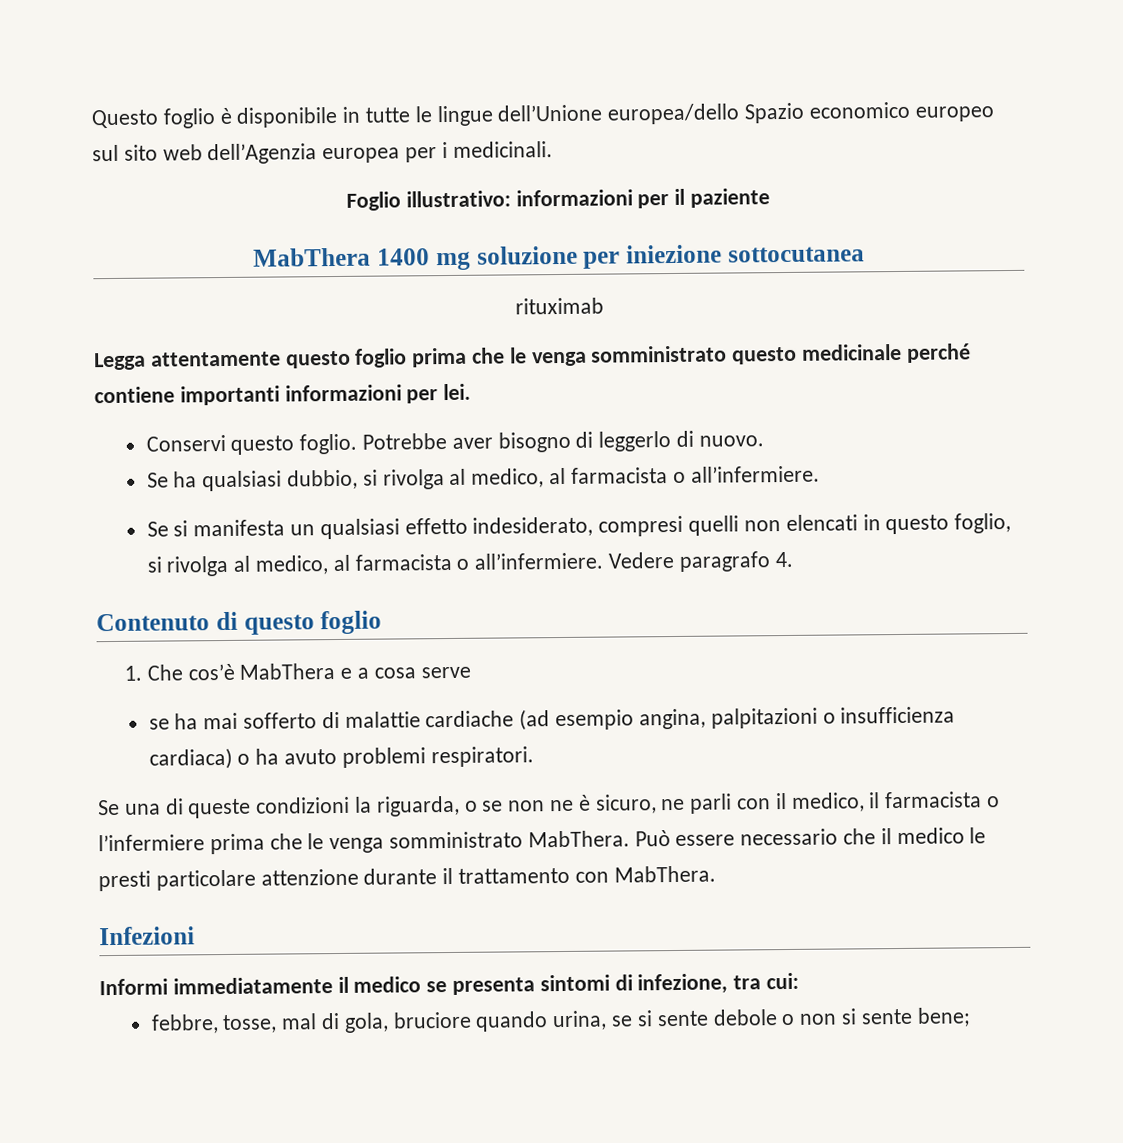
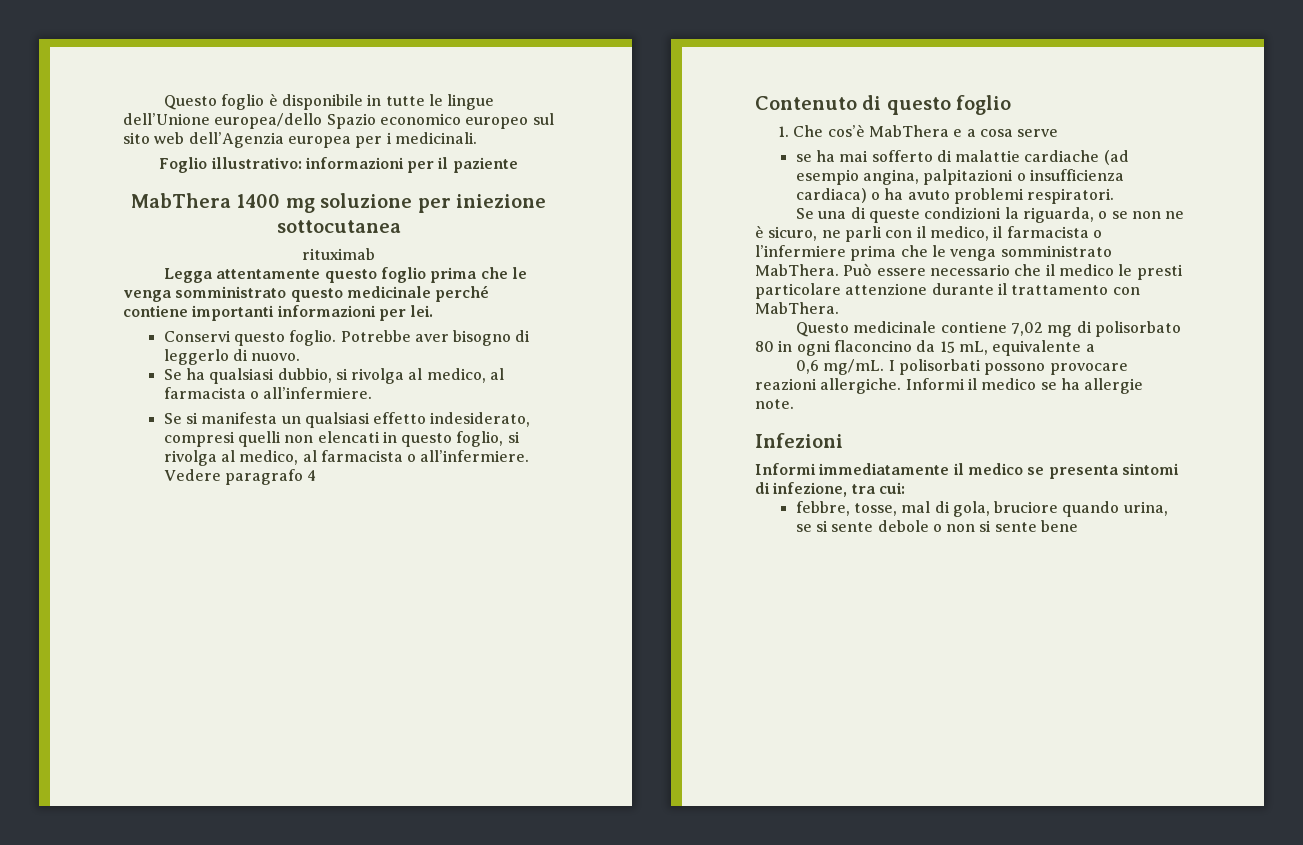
[774,551,793,568] 4. -> [307,470,317,481] 4
(716, 874) none -> [796,321,1182,337] [755,340,1095,356] [796,359,1128,375] [755,378,1144,394] [755,399,794,409] // Questo medicinale contiene 7,02 mg di polisorbato 80 in ogni flaconcino da 15 mL, equivalente a // 0,6 mg/mL. I polisorbati possono provocare reazioni allergiche. Informi il medico se ha allergie note.
[916,1007,971,1027] bene; -> [1041,520,1079,532] bene

